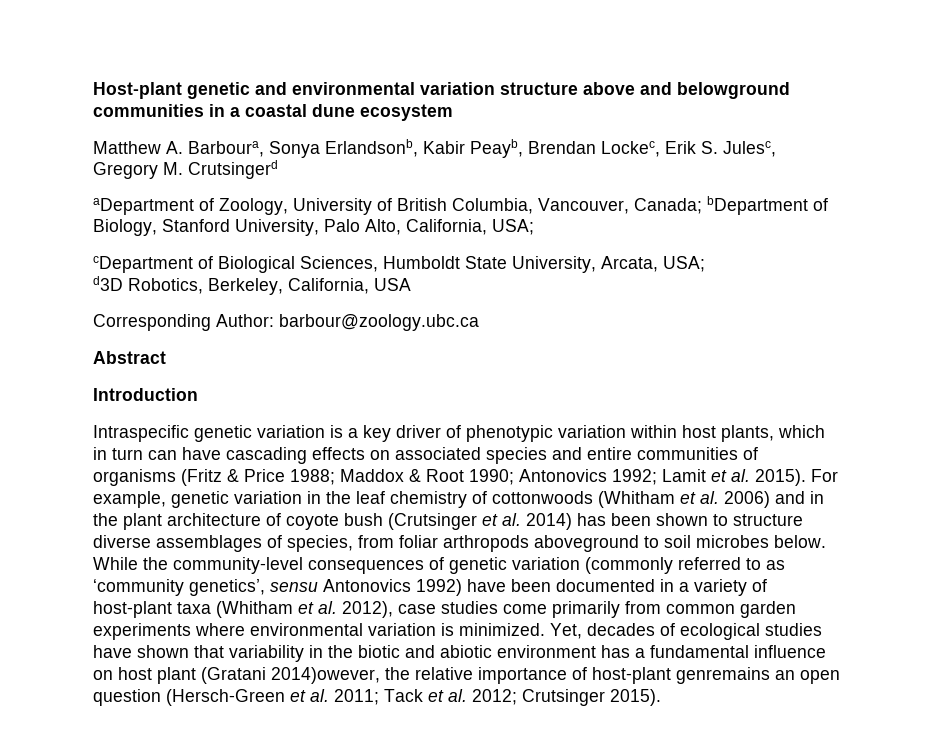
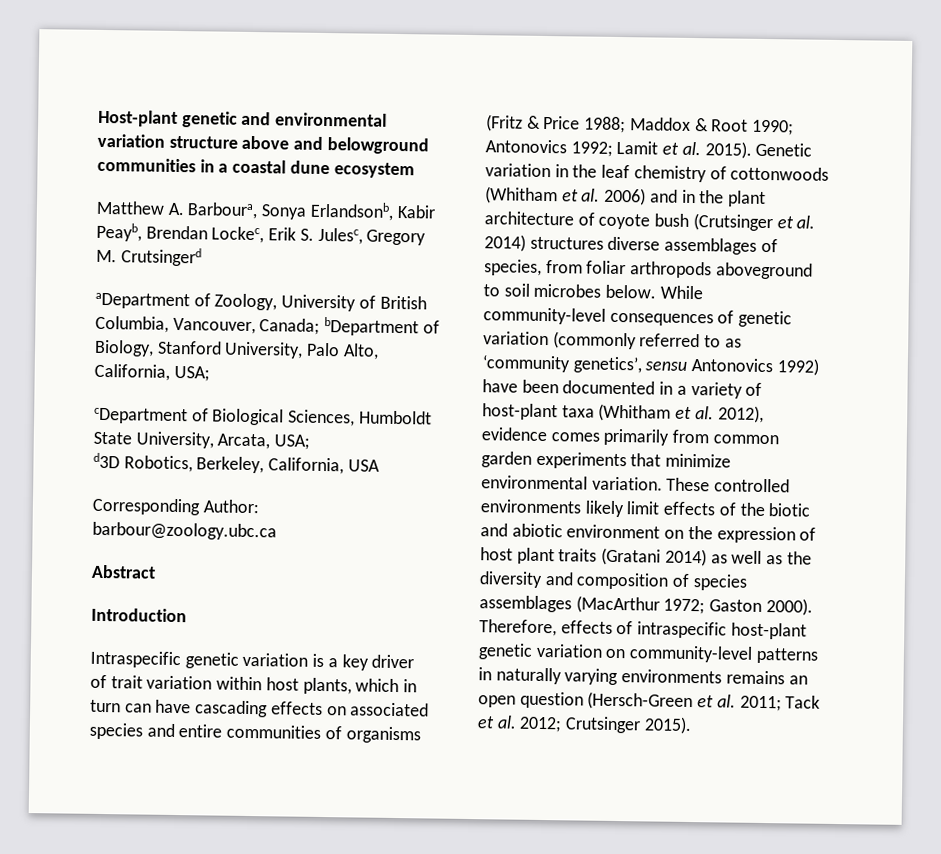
[466,425,553,442] phenotypic -> [110,675,143,689] trait
[811,469,838,482] [93,491,229,508] For example, genetic -> [755,142,813,157] Genetic
[577,513,803,526] has been shown to structure -> [529,236,604,250] structures
[143,557,168,570] the -> (703, 292) none
[398,601,547,614] case studies come -> [481,427,600,442] evidence comes
[195,623,822,640] [93,645,323,662] where environmental variation is minimized. Yet, decades of ecological studies have shown that variability in -> [630,453,732,468] [481,475,791,493] [480,499,736,518] that minimize environmental variation. These controlled environments likely limit effects of
[601,645,826,658] [93,667,770,684] has a fundamental influence on host plant (Gratani 2014)owever, the relative importance of host-plant genremains -> [664,525,817,544] [480,547,812,567] [479,571,748,591] [479,595,813,616] [479,619,807,640] [478,643,819,664] [478,667,785,686] on the expression of host plant traits (Gratani 2014) as well as the diversity and composition of species assemblages (MacArthur 1972; Gaston 2000). Therefore, effects of intraspecific host-plant genetic variation on community-level patterns in naturally varying environments remains

